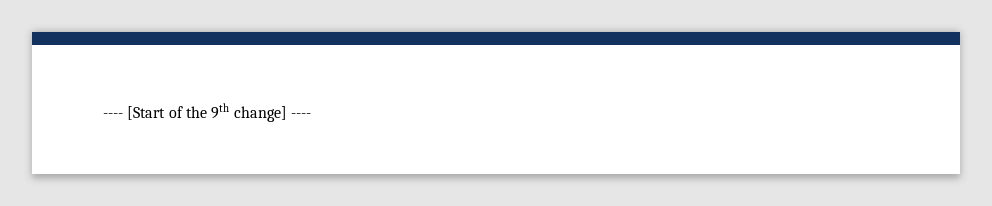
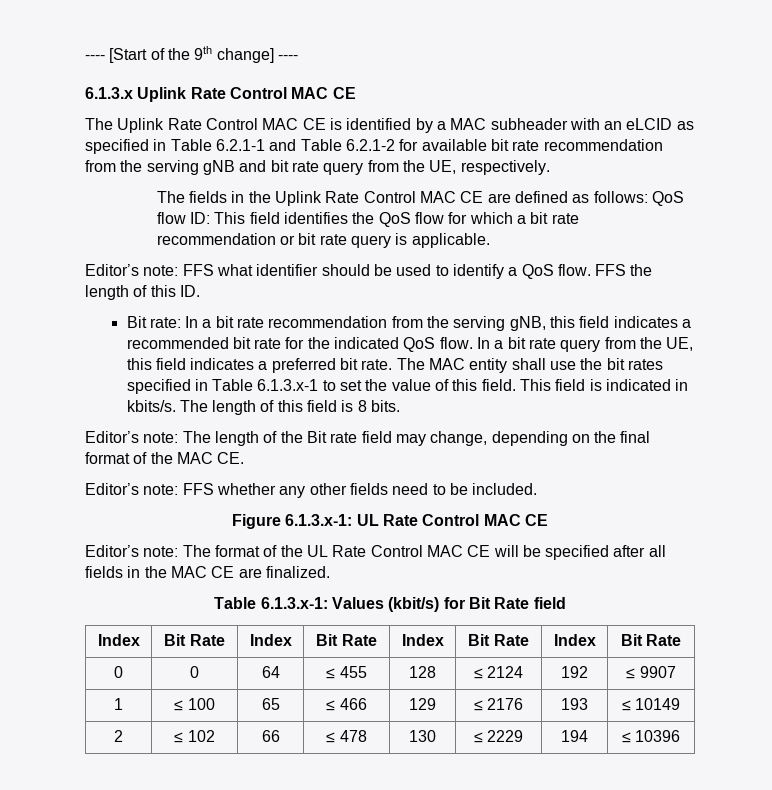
(311, 115) none -> [85,87,356,102] [85,118,694,133] [85,139,663,154] [85,160,550,175] [156,191,684,206] [156,212,579,227] [156,233,490,248] [85,264,653,279] [85,285,200,300] [126,316,691,331] [126,337,694,352] [126,358,663,373] [126,379,689,394] [126,400,401,415] [85,431,651,446] [85,452,245,464] [85,483,538,498] [232,514,548,529] [85,545,666,560] [85,566,330,578] [214,597,566,612] [97,634,140,646] [164,634,225,646] [249,634,292,646] [316,634,377,646] [401,634,444,646] [468,634,529,646] [553,634,596,646] [620,634,682,646] [114,666,123,678] [190,666,199,678] [261,666,280,678] [326,666,367,679] [409,666,436,678] [473,666,524,679] [561,666,588,678] [626,666,676,679] [114,698,123,710] [174,698,215,711] [261,698,280,710] [326,698,367,711] [409,698,436,710] [473,698,524,711] [561,698,588,710] [621,698,681,711] [114,730,123,742] [174,730,215,743] [261,730,280,742] [326,730,367,743] [409,730,436,742] [473,730,524,743] [561,730,588,742] [621,730,681,743] // 6.1.3.x Uplink Rate Control MAC CE // The Uplink Rate Control MAC CE is identified by a MAC subheader with an eLCID as specified in Table 6.2.1-1 and Table 6.2.1-2 for available bit rate recommendation from the serving gNB and bit rate query from the UE, respectively. // The fields in the Uplink Rate Control MAC CE are defined as follows: QoS flow ID: This field identifies the QoS flow for which a bit rate recommendation or bit rate query is applicable. // Editor’s note: FFS what identifier should be used to identify a QoS flow. FFS the length of this ID. // Bit rate: In a bit rate recommendation from the serving gNB, this field indicates a recommended bit rate for the indicated QoS flow. In a bit rate query from the UE, this field indicates a preferred bit rate. The MAC entity shall use the bit rates specified in Table 6.1.3.x-1 to set the value of this field. This field is indicated in kbits/s. The length of this field is 8 bits. // Editor’s note: The length of the Bit rate field may change, depending on the final format of the MAC CE. // Editor’s note: FFS whether any other fields need to be included. // Figure 6.1.3.x-1: UL Rate Control MAC CE // Editor’s note: The format of the UL Rate Control MAC CE will be specified after all fields in the MAC CE are finalized. // Table 6.1.3.x-1: Values (kbit/s) for Bit Rate field // Index | Bit Rate | Index | Bit Rate | Index | Bit Rate | Index | Bit Rate // 0 | 0 | 64 | ≤ 455 | 128 | ≤ 2124 | 192 | ≤ 9907 // 1 | ≤ 100 | 65 | ≤ 466 | 129 | ≤ 2176 | 193 | ≤ 10149 // 2 | ≤ 102 | 66 | ≤ 478 | 130 | ≤ 2229 | 194 | ≤ 10396

